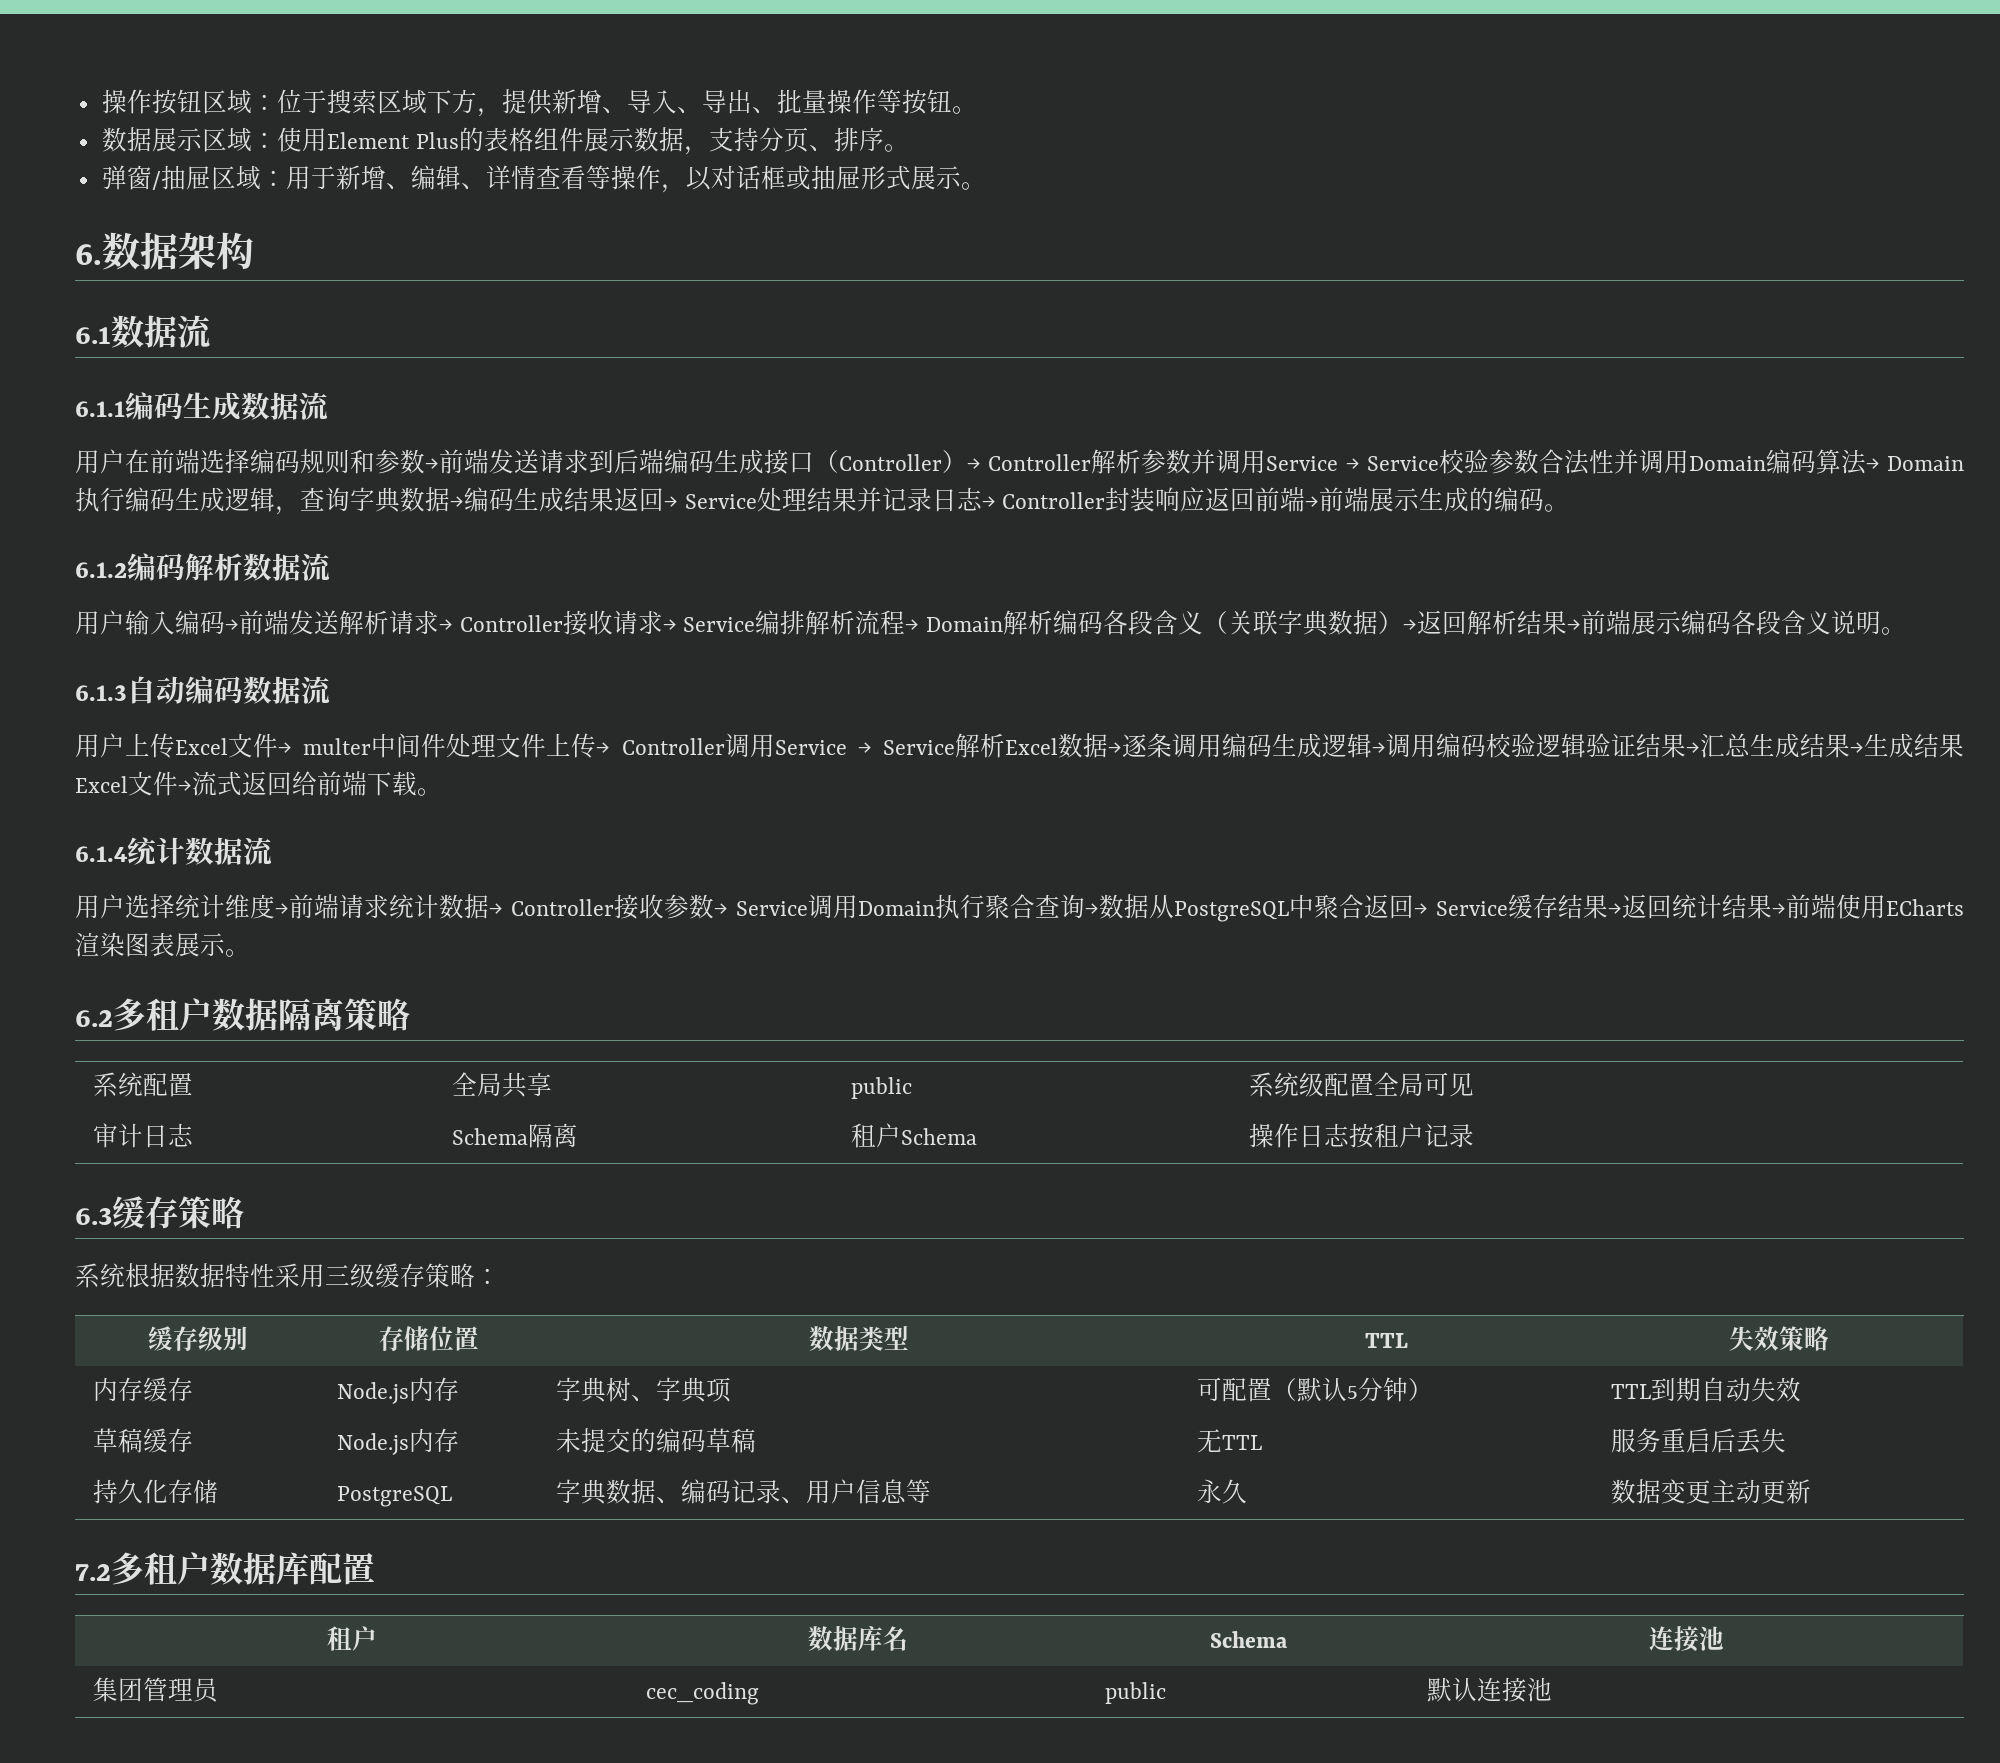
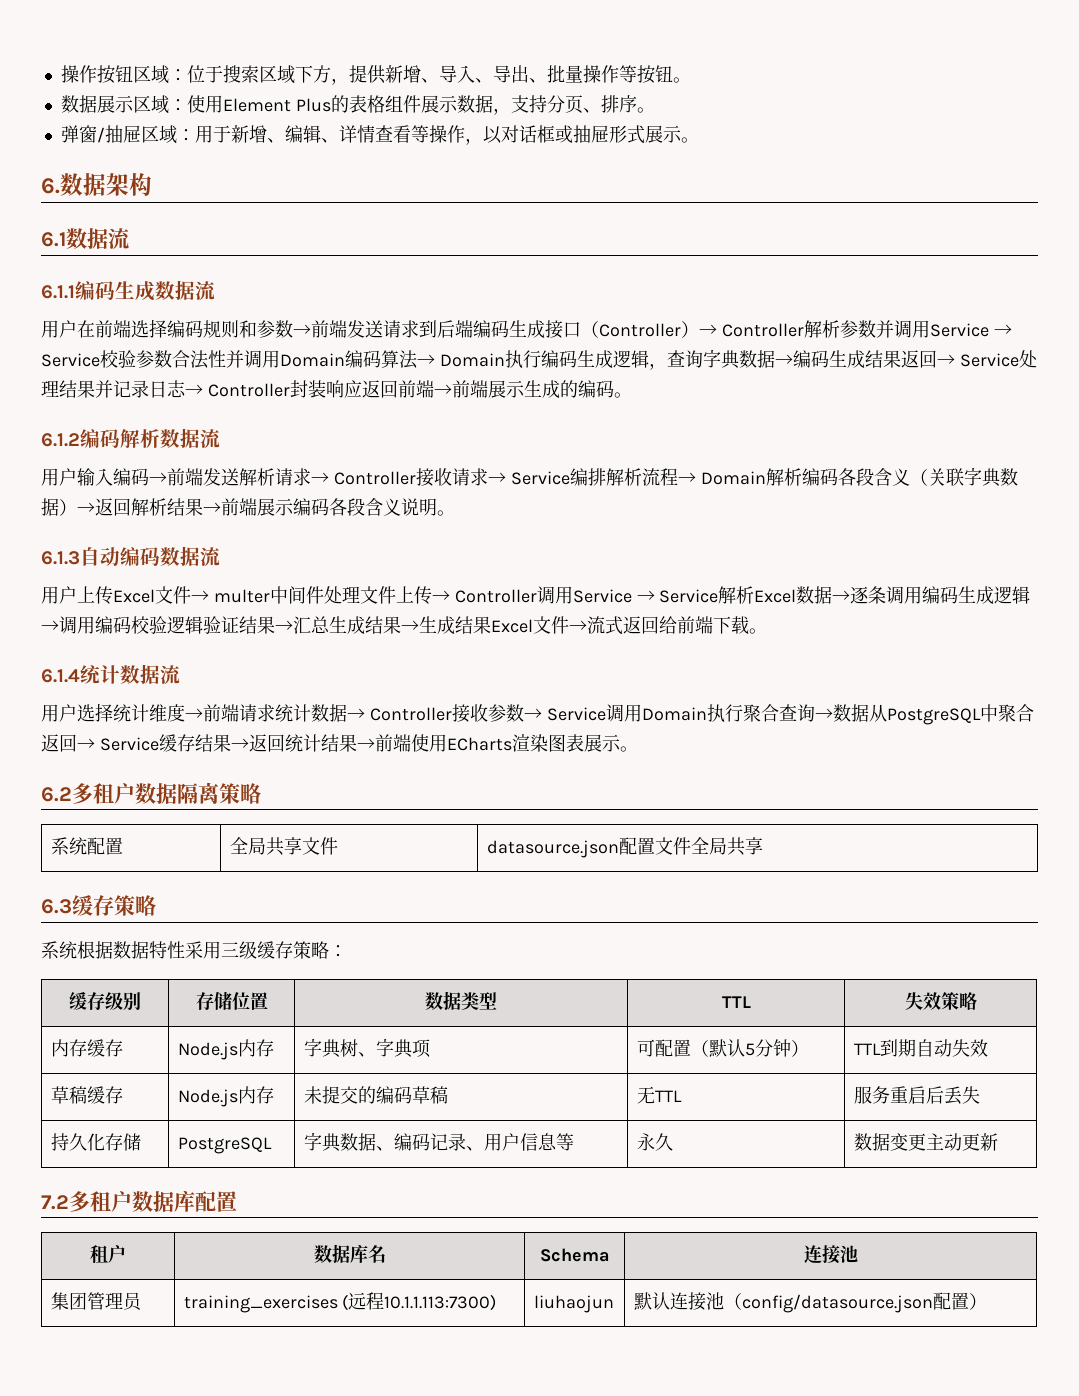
[850,1077,912,1099] [1248,1072,1474,1097] [92,1123,194,1148] [451,1123,578,1148] [850,1123,977,1148] [1248,1123,1474,1149] | public | 系统级配置全局可见 // 审计日志 | Schema隔离 | 租户Schema | 操作日志按租户记录 -> [301,837,338,855] [486,837,763,858] 文件 | datasource.json配置文件全局共享
[645,1682,759,1705] [1104,1682,1166,1704] cec_coding | public -> [183,1292,497,1313] [533,1295,614,1313] training_exercises (远程10.1.1.113:7300) | liuhaojun
(1552, 1689) none -> [723,1292,987,1313] （config/datasource.json配置）

